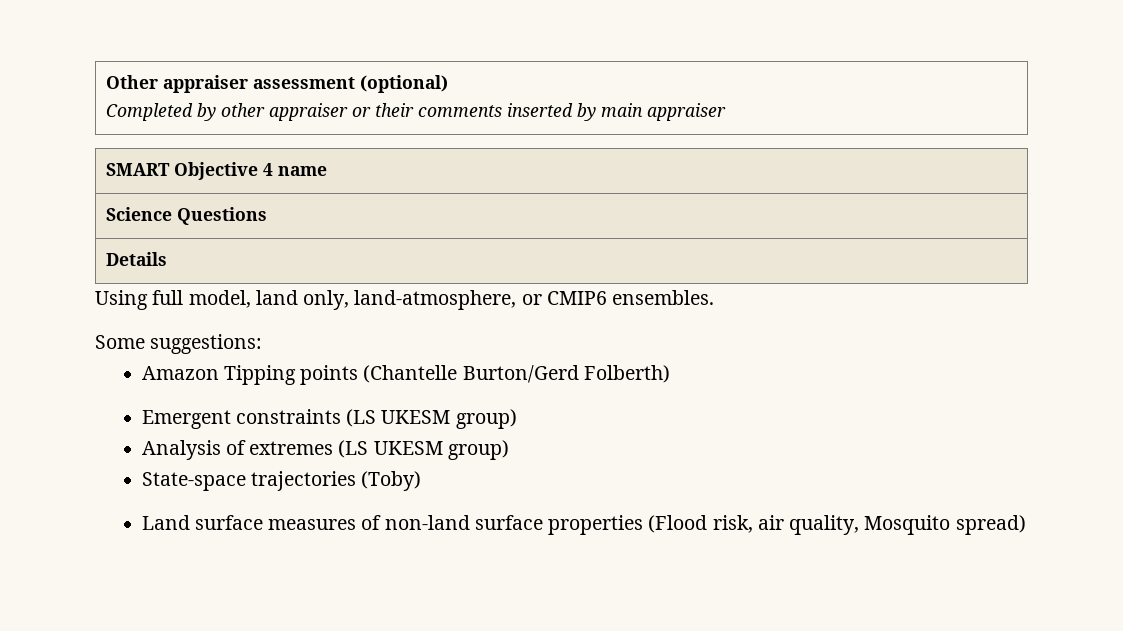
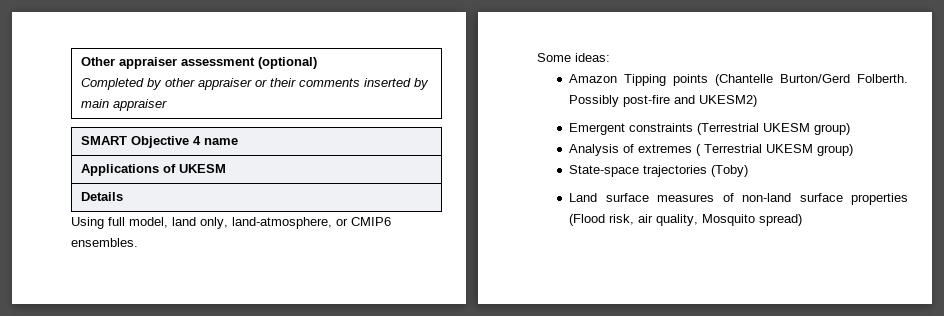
[105,207,267,225] Science Questions -> [80,164,226,176] Applications of UKESM
[150,334,263,354] suggestions: -> [575,53,610,62] ideas:
[583,365,670,383] Folberth) -> [857,74,908,83] [569,95,758,107] Folberth. Possibly post-fire and UKESM2)
[346,409,377,427] (LS -> [697,123,760,135] (Terrestrial
[338,440,369,458] (LS -> [696,144,763,156] ( Terrestrial

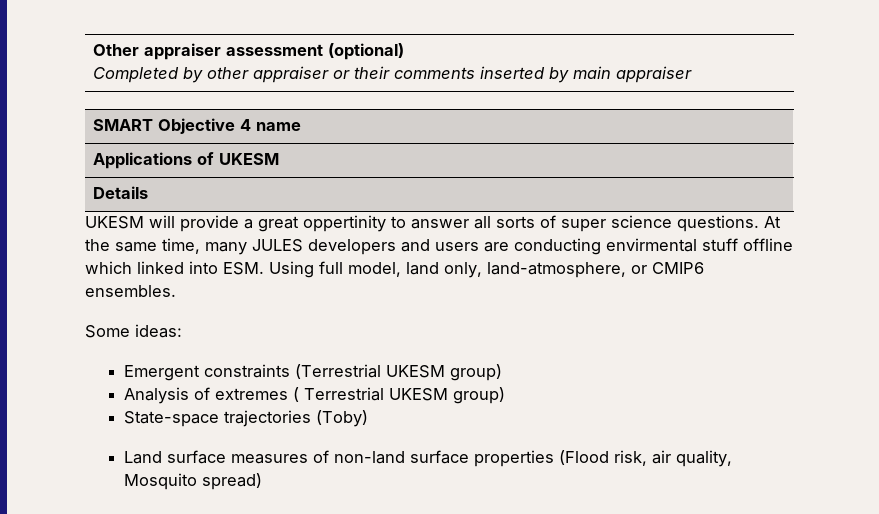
(123, 196) none -> [85,215,781,232] [85,238,793,255] [85,261,264,275] UKESM will provide a great oppertinity to answer all sorts of super science questions. At the same time, many JULES developers and users are conducting envirmental stuff offline which linked into ESM.
[569,74,908,86] [569,95,758,107] // Amazon Tipping points (Chantelle Burton/Gerd Folberth. Possibly post-fire and UKESM2) -> (182, 331) none

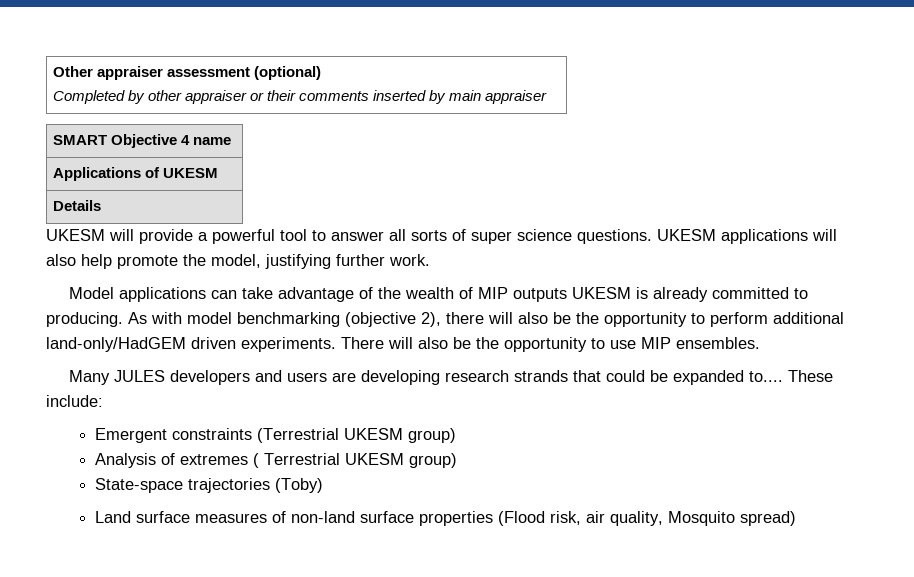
[258,215,386,232] great oppertinity -> [212,229,307,244] powerful tool
[764,216,781,228] [85,238,247,255] At the same time, many -> [657,229,837,244] [46,254,430,269] [68,287,808,302] [46,312,844,327] [46,337,760,352] [68,370,110,385] UKESM applications will also help promote the model, justifying further work. // Model applications can take advantage of the wealth of MIP outputs UKESM is already committed to producing. As with model benchmarking (objective 2), there will also be the opportunity to perform additional land-only/HadGEM driven experiments. There will also be the opportunity to use MIP ensembles. // Many
[514,238,793,255] [85,261,704,278] [85,285,176,297] [85,324,182,338] conducting envirmental stuff offline which linked into ESM. Using full model, land only, land-atmosphere, or CMIP6 ensembles. // Some ideas: -> [360,370,833,385] [46,395,103,407] developing research strands that could be expanded to.... These include:

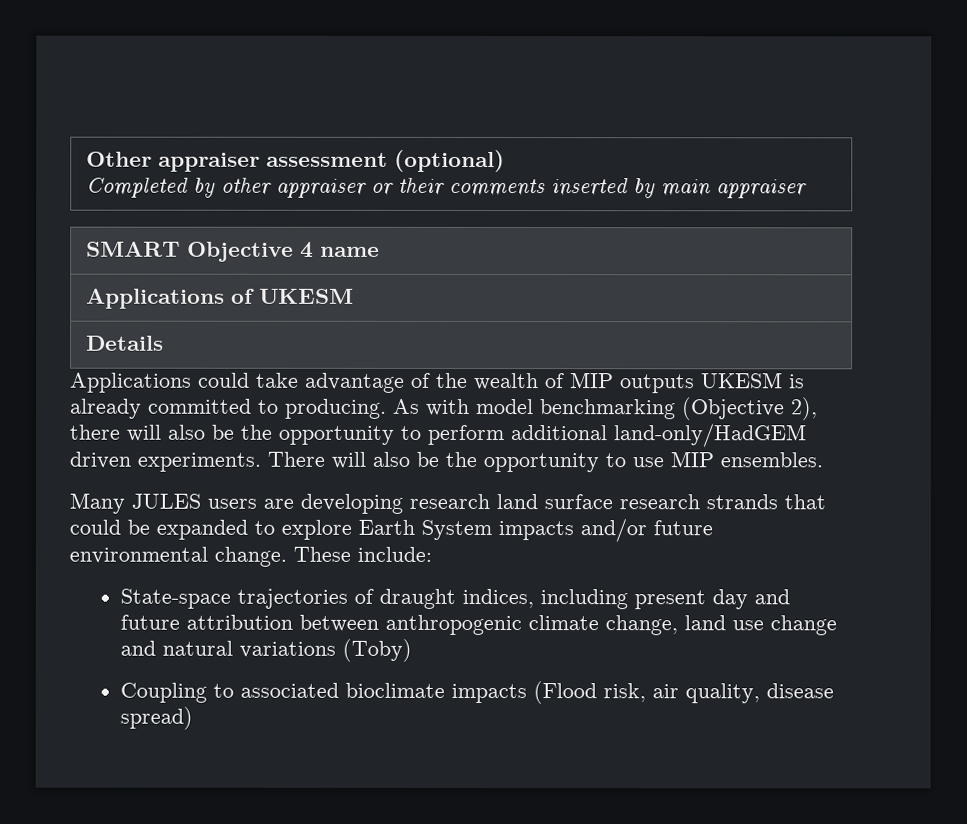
[46,229,837,244] [46,254,430,269] [68,287,237,302] UKESM will provide a powerful tool to answer all sorts of super science questions. UKESM applications will also help promote the model, justifying further work. // Model applications can -> [70,372,250,393] Applications could
[345,312,416,327] (objective -> [681,397,785,421] (Objective
[169,370,282,385] developers and -> (201, 501) none
(509, 376) none -> [496,494,700,510] land surface research
[748,370,833,382] [46,395,103,407] [94,428,456,443] [94,453,457,468] [94,478,323,493] [94,511,493,526] to.... These include: // Emergent constraints (Terrestrial UKESM group) // Analysis of extremes ( Terrestrial UKESM group) // State-space trajectories (Toby) // Land surface measures of non-land surface properties -> [254,518,713,543] [69,546,432,567] [120,588,791,610] [120,614,838,636] [120,638,413,662] [120,682,528,704] to explore Earth System impacts and/or future environmental change. These include: // State-space trajectories of draught indices, including present day and future attribution between anthropogenic climate change, land use change and natural variations (Toby) // Coupling to associated bioclimate impacts
[667,511,735,526] Mosquito -> [766,683,835,699] disease

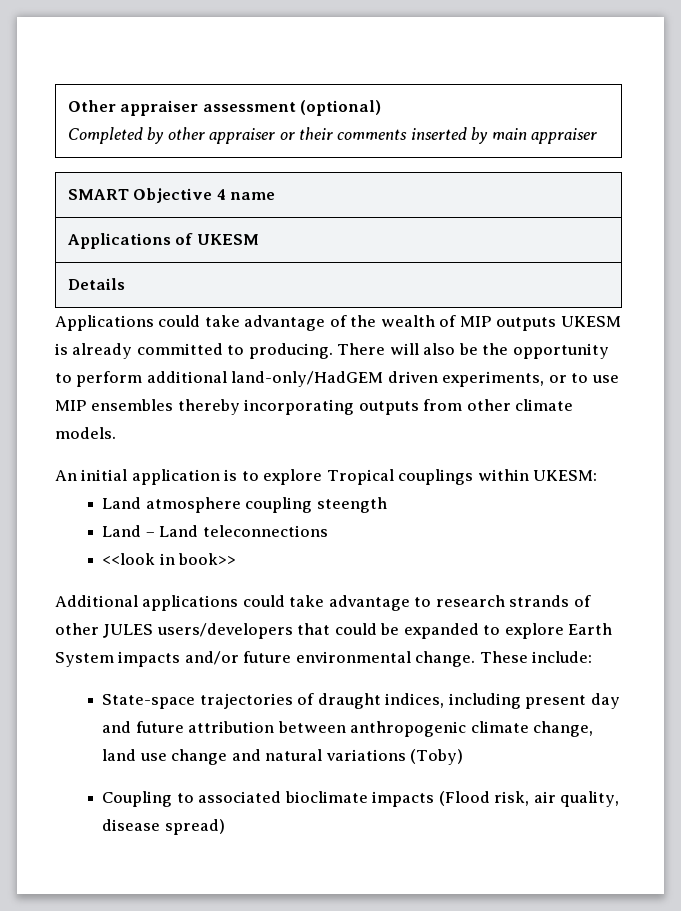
[392,397,818,421] [69,424,120,440] As with model benchmarking (Objective 2), there -> [337,343,386,355] There
[137,451,823,473] [69,492,778,514] experiments. There will also be the opportunity to use MIP ensembles. // Many JULES users are developing research land surface research strands -> [442,371,619,387] [55,399,574,415] [55,427,116,439] [55,469,598,485] [102,497,387,513] [102,525,328,537] [102,553,237,565] [55,595,591,611] [55,623,293,639] experiments, or to use MIP ensembles thereby incorporating outputs from other climate models. // An initial application is to explore Tropical couplings within UKESM: // Land atmosphere coupling steength // Land – Land teleconnections // <<look in book>> // Additional applications could take advantage to research strands of other JULES users/developers

